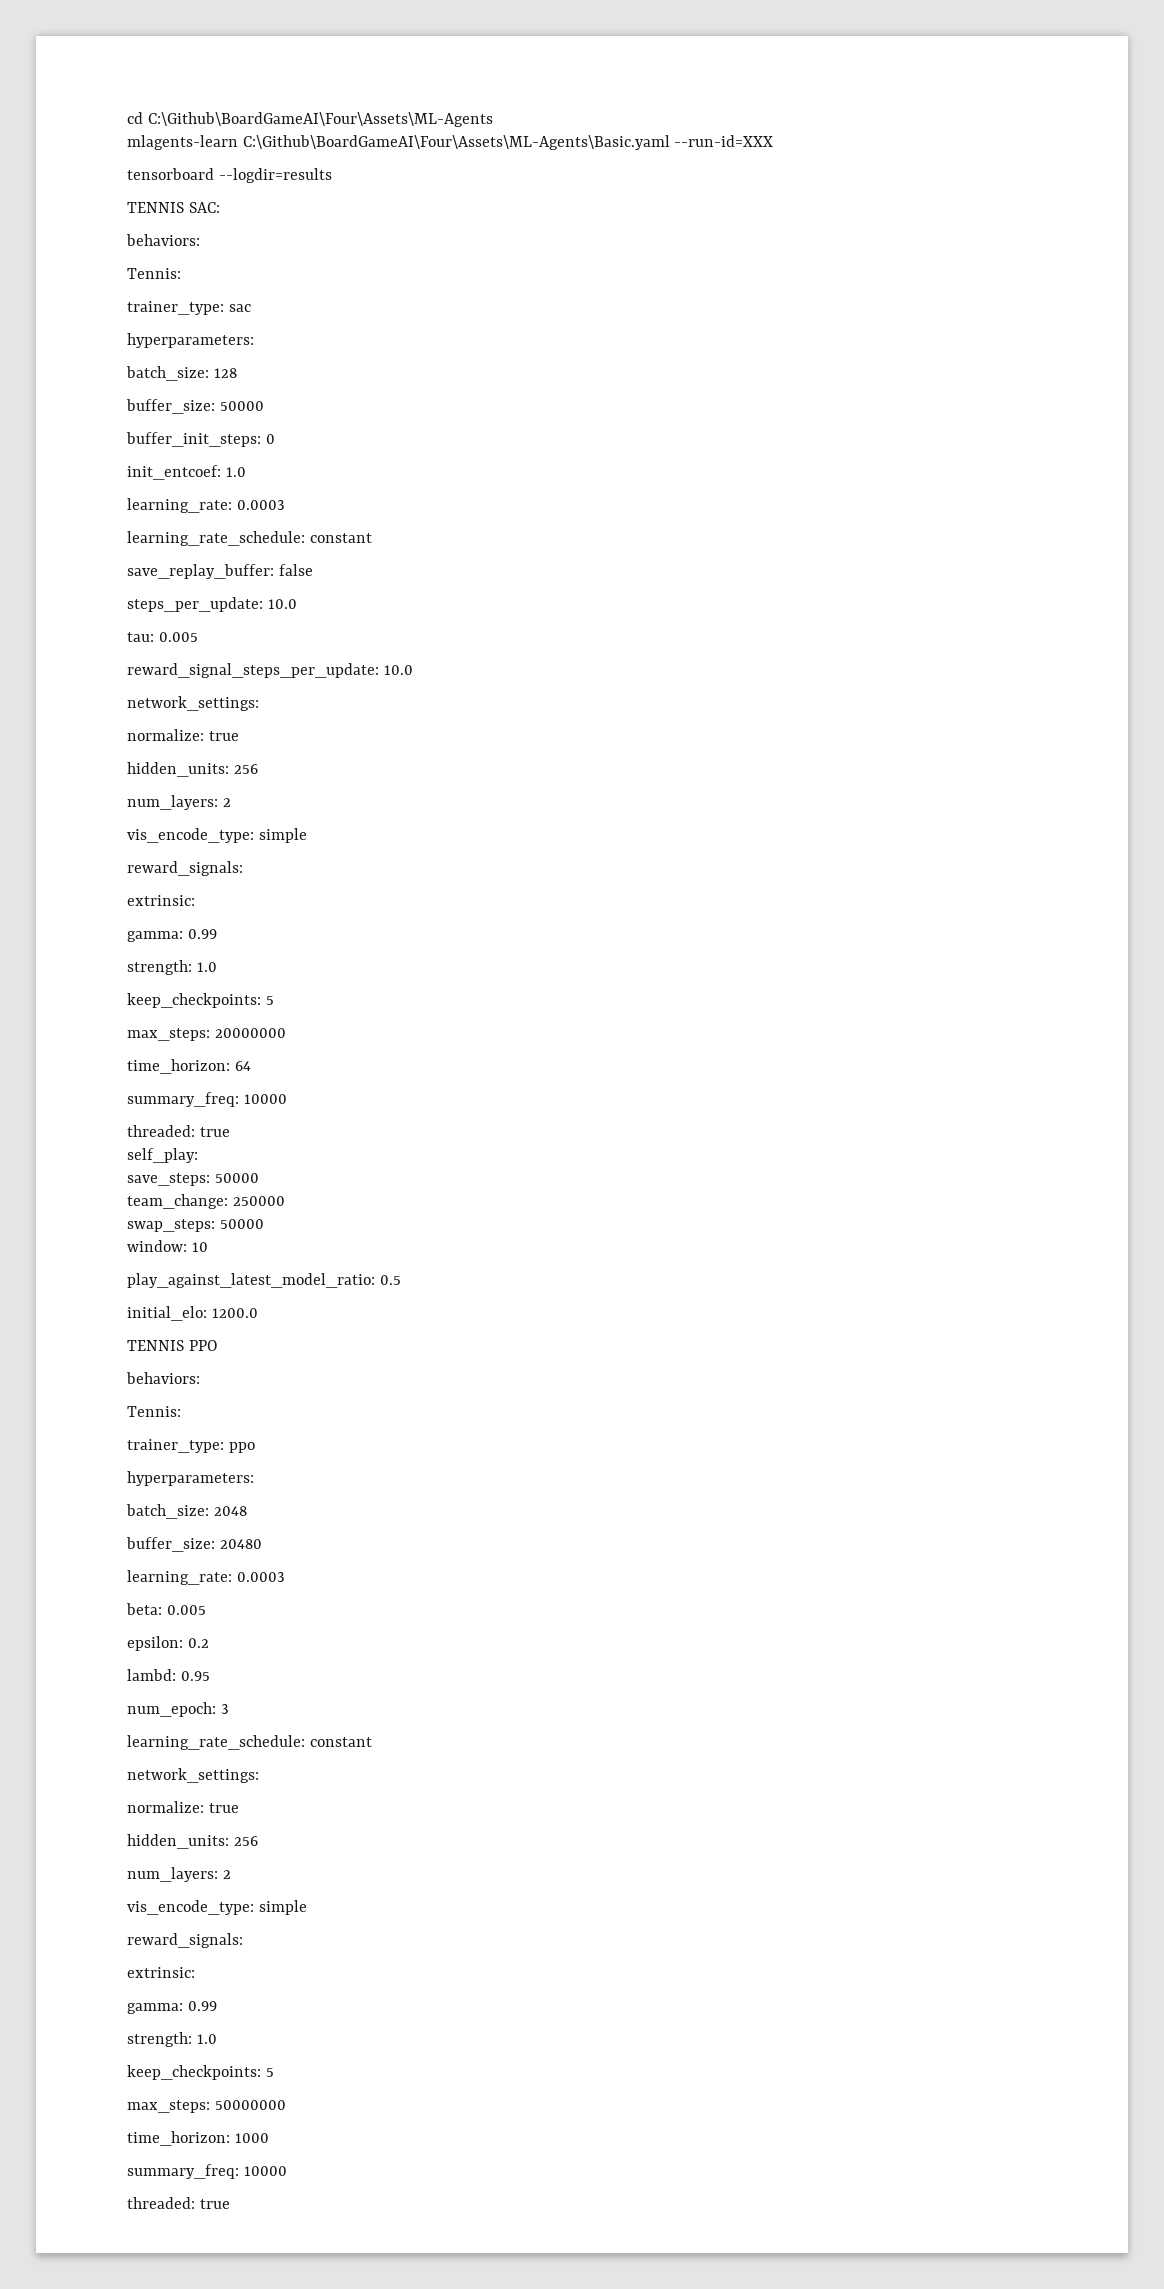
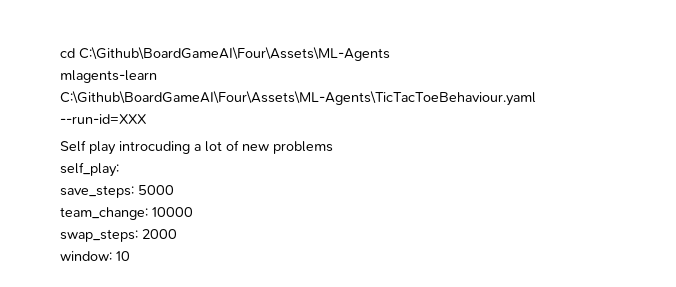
[242,135,670,150] C:\Github\BoardGameAI\Four\Assets\ML-Agents\Basic.yaml -> [60,91,536,106] C:\Github\BoardGameAI\Four\Assets\ML-Agents\TicTacToeBehaviour.yaml
[127,168,332,183] [127,202,220,213] [126,234,200,246] [127,268,181,279] [127,301,251,315] [127,333,254,348] [126,366,237,381] [126,399,264,414] [126,432,275,447] [127,465,246,480] [127,498,285,513] [127,531,372,546] [127,564,313,579] [127,597,297,612] [127,632,198,642] [127,663,413,678] [127,696,259,711] [127,729,239,741] [127,762,258,777] [127,795,231,810] [127,828,307,843] [127,861,243,876] [127,895,195,906] [127,929,217,942] [127,960,217,975] [127,993,274,1008] [127,1028,286,1041] [127,1059,251,1074] [127,1092,287,1107] [127,1125,230,1137] tensorboard --logdir=results // TENNIS SAC: // behaviors: // Tennis: // trainer_type: sac // hyperparameters: // batch_size: 128 // buffer_size: 50000 // buffer_init_steps: 0 // init_entcoef: 1.0 // learning_rate: 0.0003 // learning_rate_schedule: constant // save_replay_buffer: false // steps_per_update: 10.0 // tau: 0.005 // reward_signal_steps_per_update: 10.0 // network_settings: // normalize: true // hidden_units: 256 // num_layers: 2 // vis_encode_type: simple // reward_signals: // extrinsic: // gamma: 0.99 // strength: 1.0 // keep_checkpoints: 5 // max_steps: 20000000 // time_horizon: 64 // summary_freq: 10000 // threaded: true -> [60,140,333,155] Self play introcuding a lot of new problems
[214,1173,259,1183] 50000 -> [138,185,174,195] 5000
[232,1196,285,1206] 250000 -> [152,207,193,217] 10000
[219,1219,264,1229] 50000 -> [142,229,177,239] 2000
[127,1273,401,1288] [127,1306,258,1321] [127,1340,218,1351] [126,1372,200,1384] [127,1406,181,1417] [127,1439,255,1453] [127,1471,254,1486] [126,1504,247,1519] [126,1537,262,1552] [127,1570,285,1585] [126,1603,206,1615] [127,1636,209,1651] [127,1669,210,1681] [127,1702,229,1717] [127,1735,372,1750] [127,1768,259,1783] [127,1801,239,1813] [127,1834,258,1849] [127,1867,231,1882] [127,1900,307,1915] [127,1933,243,1948] [127,1967,195,1978] [127,2001,217,2014] [127,2032,217,2047] [127,2065,274,2080] [127,2100,286,2113] [127,2131,269,2146] [127,2164,287,2179] [127,2197,230,2209] // play_against_latest_model_ratio: 0.5 // initial_elo: 1200.0 // TENNIS PPO // behaviors: // Tennis: // trainer_type: ppo // hyperparameters: // batch_size: 2048 // buffer_size: 20480 // learning_rate: 0.0003 // beta: 0.005 // epsilon: 0.2 // lambd: 0.95 // num_epoch: 3 // learning_rate_schedule: constant // network_settings: // normalize: true // hidden_units: 256 // num_layers: 2 // vis_encode_type: simple // reward_signals: // extrinsic: // gamma: 0.99 // strength: 1.0 // keep_checkpoints: 5 // max_steps: 50000000 // time_horizon: 1000 // summary_freq: 10000 // threaded: true -> (130, 256) none

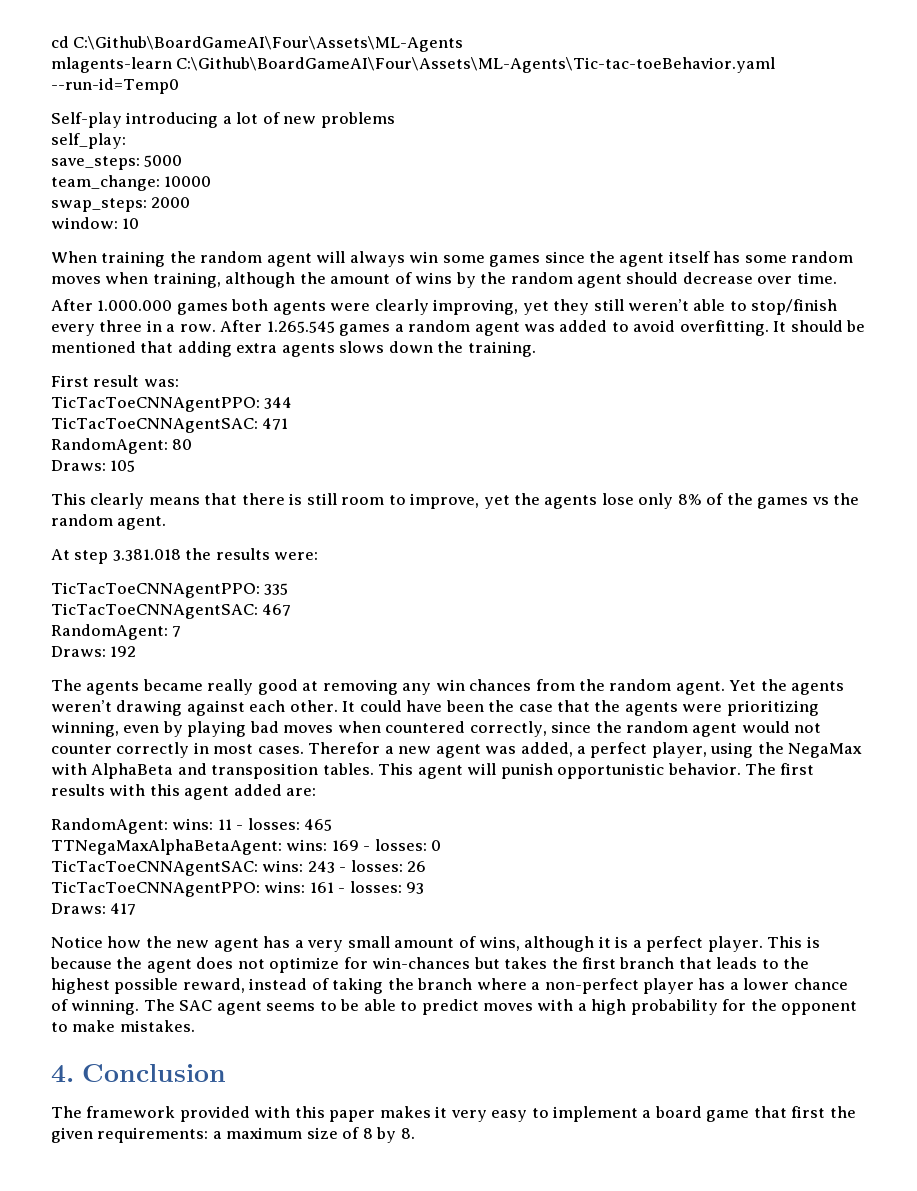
[60,91,536,106] [60,114,147,124] [60,140,190,155] C:\Github\BoardGameAI\Four\Assets\ML-Agents\TicTacToeBehaviour.yaml --run-id=XXX // Self play introcuding -> [176,57,776,73] [51,78,179,94] [51,112,219,128] C:\Github\BoardGameAI\Four\Assets\ML-Agents\Tic-tac-toeBehavior.yaml --run-id=Temp0 // Self-play introducing
(130, 256) none -> [51,251,854,267] [51,272,837,288] [51,299,838,315] [51,320,866,336] [51,341,536,357] [51,375,179,387] [51,396,293,412] [51,417,289,433] [51,438,193,454] [51,460,136,472] [51,493,860,509] [51,514,167,530] [51,548,319,564] [51,582,289,598] [51,603,292,619] [51,624,182,640] [51,646,137,657] [51,679,845,695] [51,700,819,716] [51,721,822,737] [51,742,863,758] [51,763,815,779] [51,784,317,800] [51,818,333,834] [51,839,442,855] [51,860,427,876] [51,881,425,897] [51,903,137,915] [51,936,820,952] [50,957,810,973] [51,978,848,994] [51,999,858,1015] [51,1020,195,1032] [51,1064,227,1083] [51,1106,856,1122] [51,1127,415,1143] // When training the random agent will always win some games since the agent itself has some random moves when training, although the amount of wins by the random agent should decrease over time. // After 1.000.000 games both agents were clearly improving, yet they still weren’t able to stop/finish every three in a row. After 1.265.545 games a random agent was added to avoid overfitting. It should be mentioned that adding extra agents slows down the training. // First result was: // TicTacToeCNNAgentPPO: 344 // TicTacToeCNNAgentSAC: 471 // RandomAgent: 80 // Draws: 105 // This clearly means that there is still room to improve, yet the agents lose only 8% of the games vs the random agent. // At step 3.381.018 the results were: // TicTacToeCNNAgentPPO: 335 // TicTacToeCNNAgentSAC: 467 // RandomAgent: 7 // Draws: 192 // The agents became really good at removing any win chances from the random agent. Yet the agents weren’t drawing against each other. It could have been the case that the agents were prioritizing winning, even by playing bad moves when countered correctly, since the random agent would not counter correctly in most cases. Therefor a new agent was added, a perfect player, using the NegaMax with AlphaBeta and transposition tables. This agent will punish opportunistic behavior. The first results with this agent added are: // RandomAgent: wins: 11 - losses: 465 // TTNegaMaxAlphaBetaAgent: wins: 169 - losses: 0 // TicTacToeCNNAgentSAC: wins: 243 - losses: 26 // TicTacToeCNNAgentPPO: wins: 161 - losses: 93 // Draws: 417 // Notice how the new agent has a very small amount of wins, although it is a perfect player. This is because the agent does not optimize for win-chances but takes the first branch that leads to the highest possible reward, instead of taking the branch where a non-perfect player has a lower chance of winning. The SAC agent seems to be able to predict moves with a high probability for the opponent to make mistakes. // 4. Conclusion // The framework provided with this paper makes it very easy to implement a board game that first the given requirements: a maximum size of 8 by 8.

